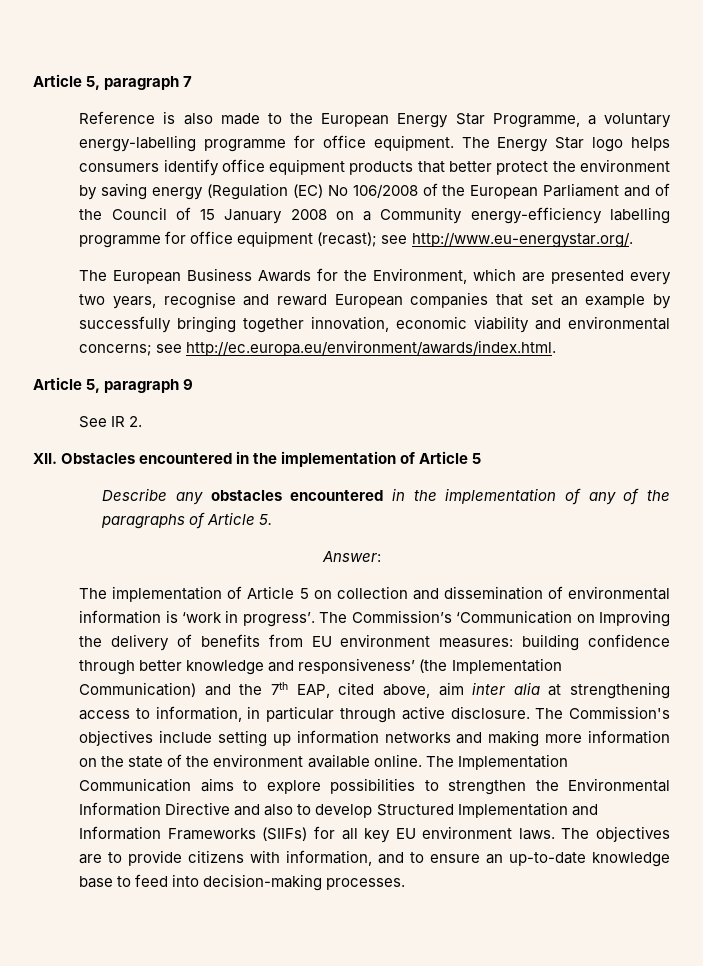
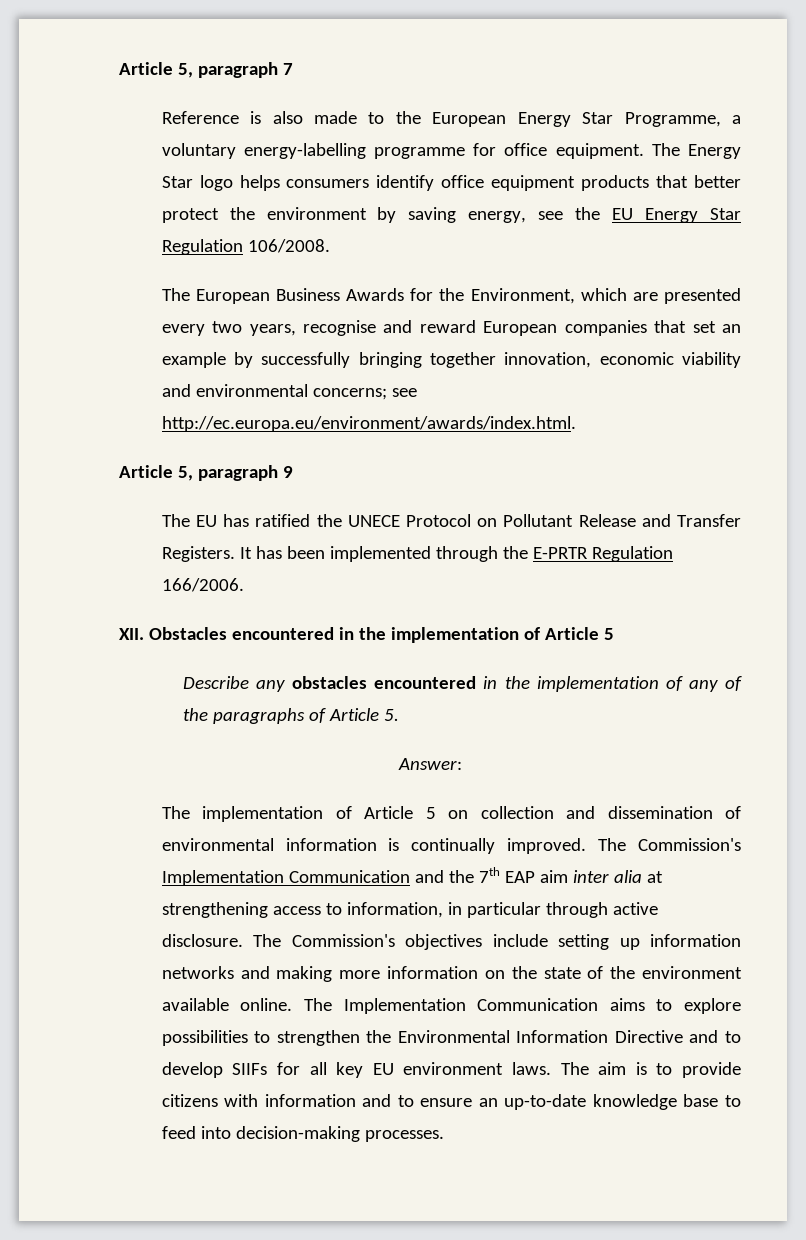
[152,183,670,200] [79,207,670,224] [79,231,633,248] energy (Regulation (EC) No 106/2008 of the European Parliament and of the Council of 15 January 2008 on a Community energy-efficiency labelling programme for office equipment (recast); see http://www.eu-energystar.org/. -> [468,207,741,223] [161,239,330,255] energy, see the EU Energy Star Regulation 106/2008.
[79,416,143,428] See IR 2. -> [161,514,741,527] [161,546,673,562] [161,578,244,592] The EU has ratified the UNECE Protocol on Pollutant Release and Transfer Registers. It has been implemented through the E-PRTR Regulation 166/2006.
[182,610,671,627] [79,634,671,651] [79,658,562,675] [79,682,430,698] ‘work in progress’. The Commission’s ‘Communication on Improving the delivery of benefits from EU environment measures: building confidence through better knowledge and responsiveness’ (the Implementation Communication) and the 7th EAP, cited above, -> [411,838,741,854] [161,867,535,886] continually improved. The Commission's Implementation Communication and the 7th EAP
[264,804,294,816] also -> (719, 1036) none
[376,802,598,818] [79,826,308,841] Structured Implementation and Information Frameworks (SIIFs) -> [232,1063,268,1075] SIIFs
[596,826,670,842] [79,854,103,864] objectives are -> [598,1062,647,1075] aim is
[286,850,373,866] information, -> [264,1094,356,1107] information

